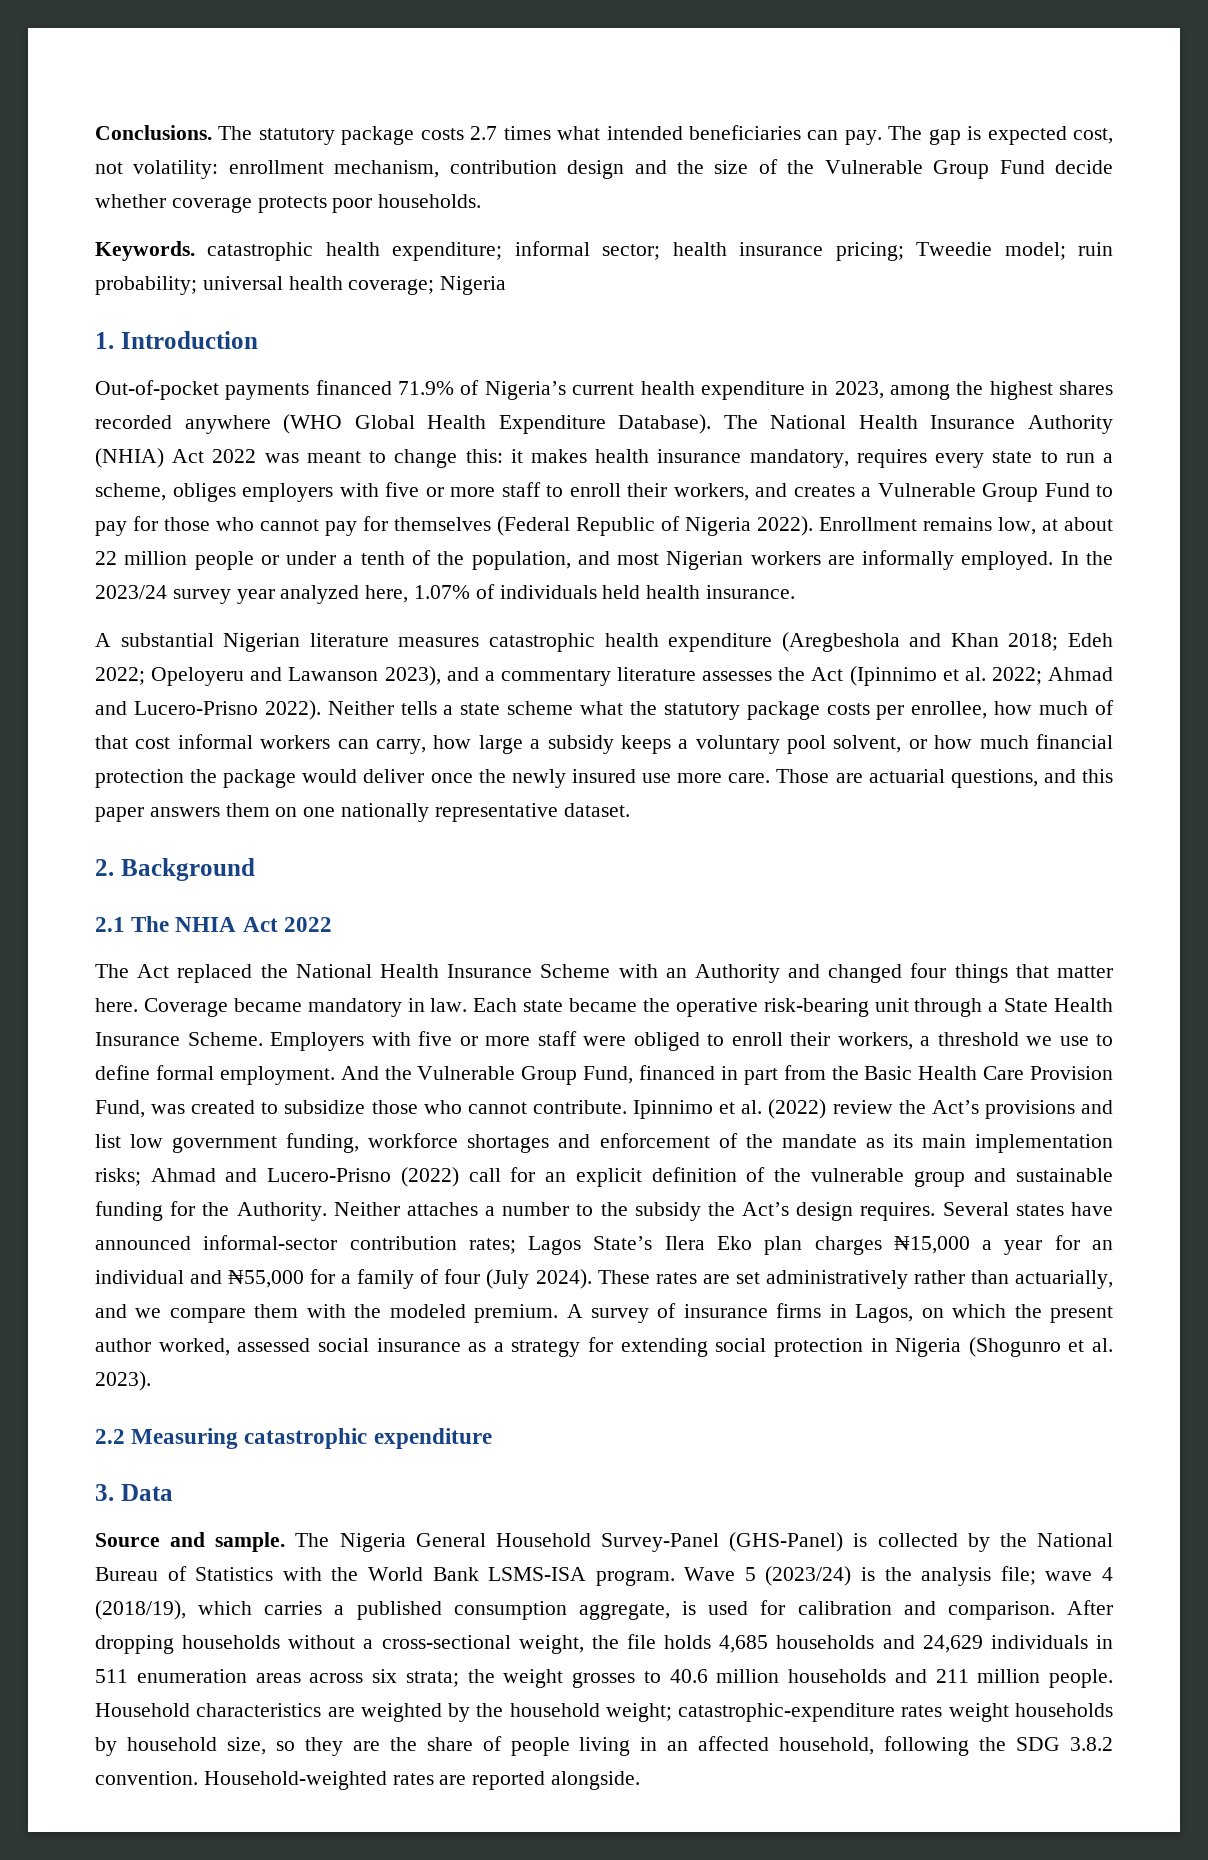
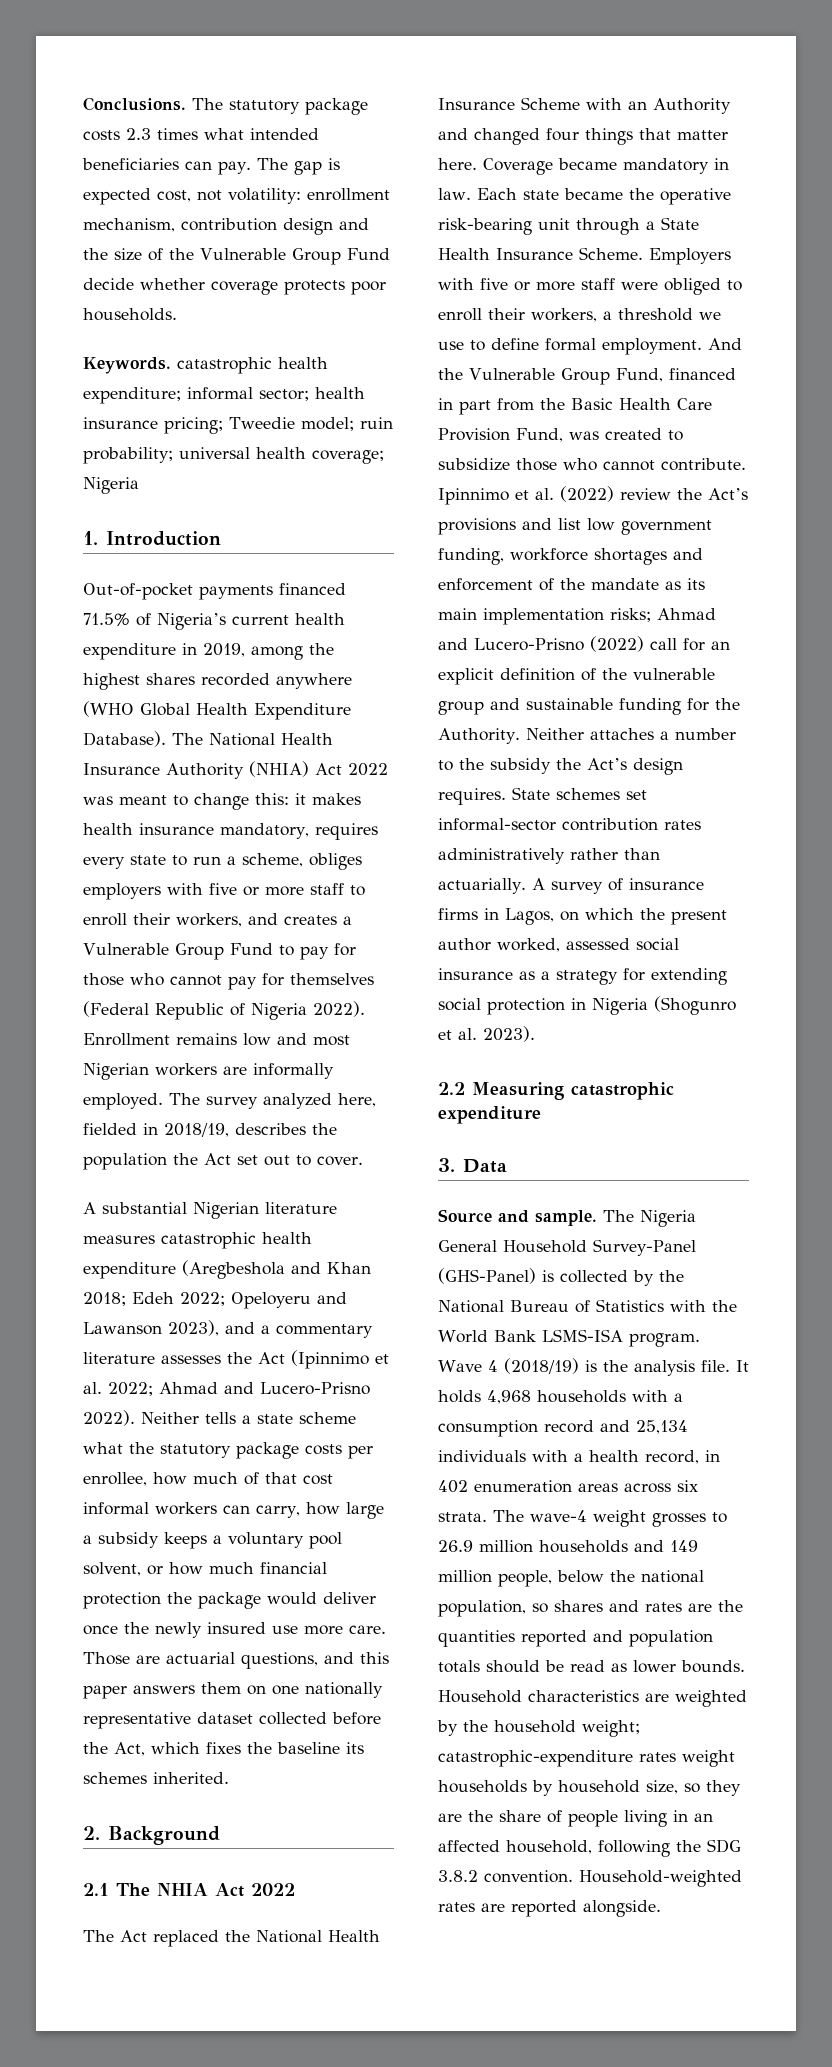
[470,126,498,140] 2.7 -> [126,128,151,140] 2.3
[398,381,455,395] 71.9% -> [83,613,130,626] 71.5%
[834,381,884,399] 2023, -> [203,643,245,657] 2019,
[998,517,1113,535] [95,550,571,570] low, at about 22 million people or under a tenth of the population, -> [243,1033,271,1046] low
[1060,551,1114,565] [95,584,796,604] In the 2023/24 survey year analyzed here, 1.07% of individuals held health insurance. -> [169,1093,376,1109] [83,1123,337,1137] [83,1153,363,1170] The survey analyzed here, fielded in 2018/19, describes the population the Act set out to cover.
[563,803,630,817] dataset. -> [197,1712,381,1725] [83,1742,364,1756] [83,1772,229,1784] dataset collected before the Act, which fixes the baseline its schemes inherited.
[942,1202,1113,1216] [95,1235,1114,1255] [95,1269,1113,1289] [95,1304,559,1323] Several states have announced informal-sector contribution rates; Lagos State’s Ilera Eko plan charges ₦15,000 a year for an individual and ₦55,000 for a family of four (July 2024). These rates are set administratively rather than actuarially, and we compare them with the modeled premium. -> [512,787,647,800] [438,818,701,831] [438,848,660,864] [438,878,526,894] State schemes set informal-sector contribution rates administratively rather than actuarially.
[744,1566,852,1586] 5 (2023/24) -> [487,1358,579,1374] 4 (2018/19)
[1000,1566,1114,1585] [95,1600,1114,1620] [95,1634,1113,1654] [95,1669,128,1683] file; wave 4 (2018/19), which carries a published consumption aggregate, is used for calibration and comparison. After dropping households without a cross-sectional weight, the file holds 4,685 households and 24,629 individuals in 511 -> [700,1360,749,1372] [438,1390,683,1404] [438,1420,688,1437] [438,1450,720,1464] [438,1480,468,1493] file. It holds 4,968 households with a consumption record and 25,134 individuals with a health record, in 402
[405,1669,495,1687] strata; the -> [438,1510,587,1522] strata. The wave-4
[669,1669,708,1683] 40.6 -> [438,1540,473,1552] 26.9
[935,1669,1113,1688] 211 million people. -> [670,1540,698,1552] [438,1570,704,1587] [438,1600,743,1617] [438,1630,713,1647] [438,1660,745,1673] 149 million people, below the national population, so shares and rates are the quantities reported and population totals should be read as lower bounds.

